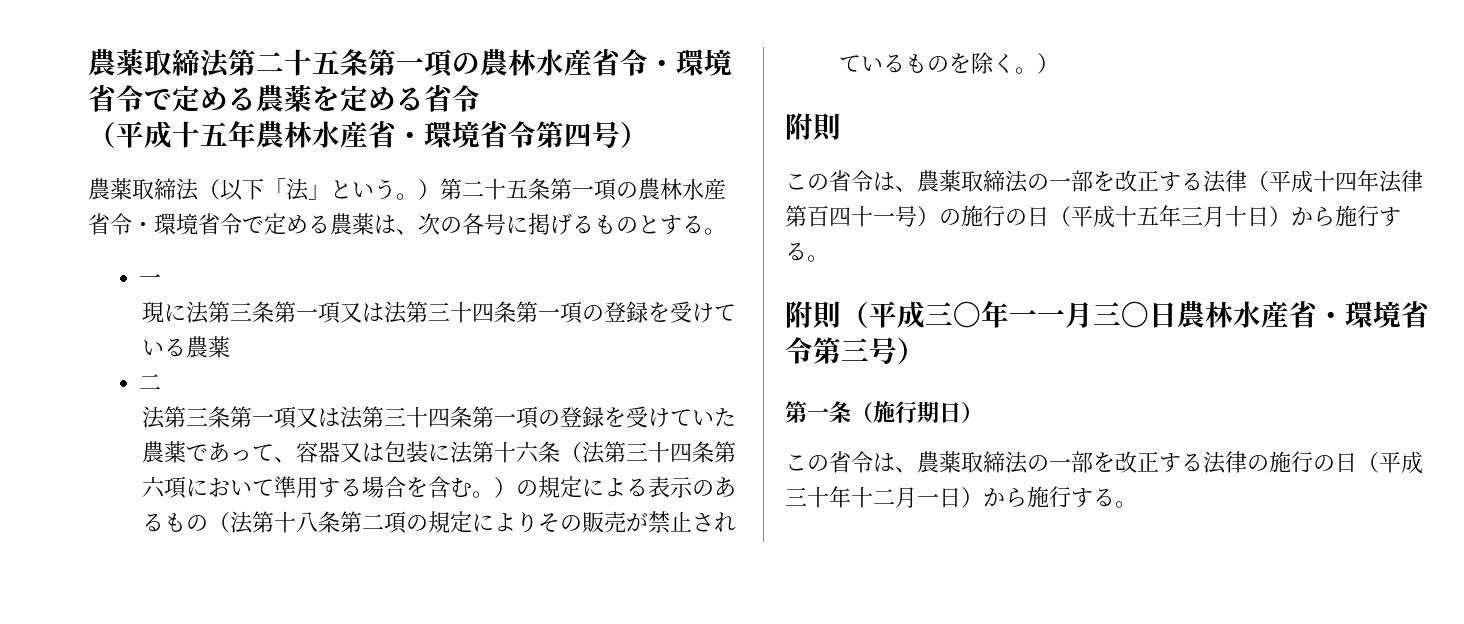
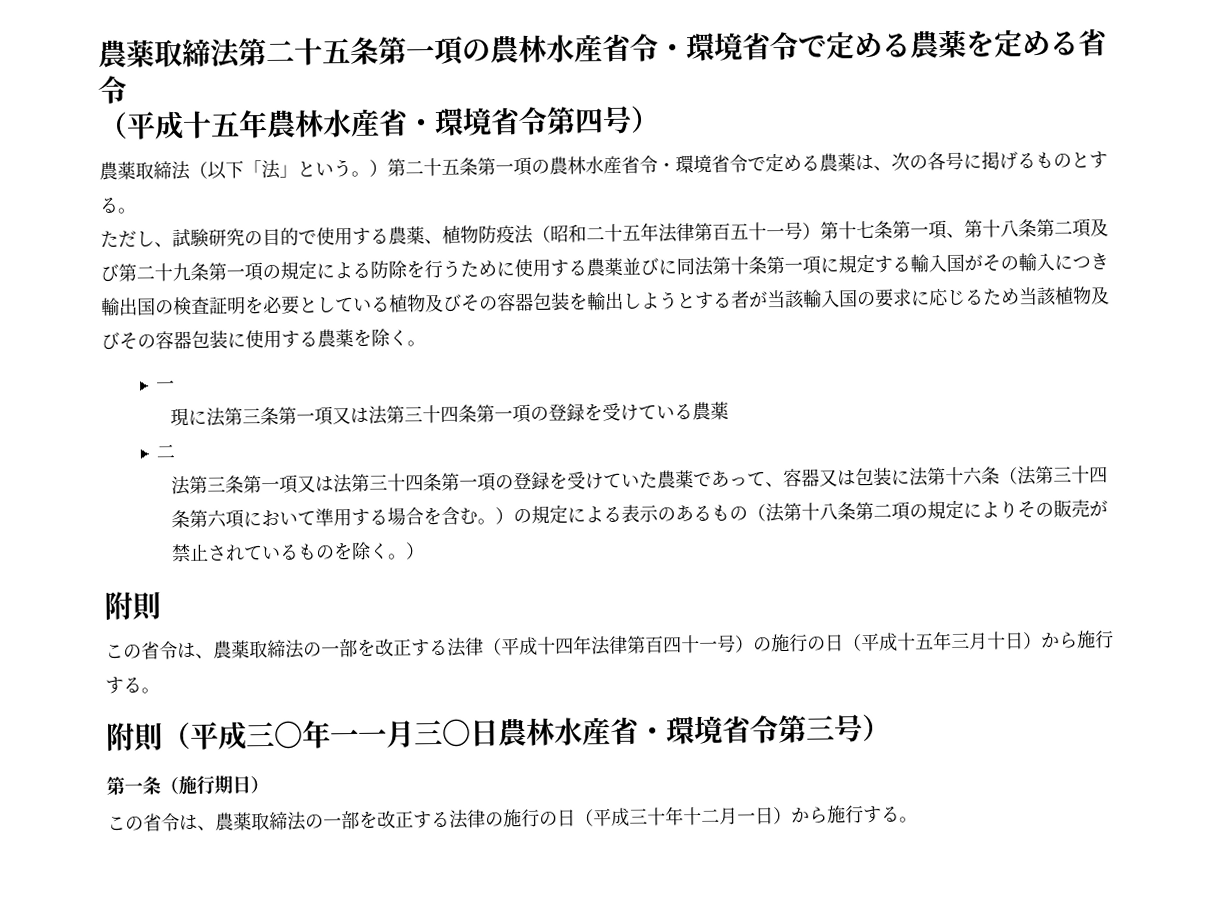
(726, 231) none -> [100,218,1109,248] [100,252,1109,282] [101,286,1110,316] [101,328,426,350] // ただし、試験研究の目的で使用する農薬、植物防疫法（昭和二十五年法律第百五十一号）第十七条第一項、第十八条第二項及び第二十九条第一項の規定による防除を行うために使用する農薬並びに同法第十条第一項に規定する輸入国がその輸入につき輸出国の検査証明を必要としている植物及びその容器包装を輸出しようとする者が当該輸入国の要求に応じるため当該植物及びその容器包装に使用する農薬を除く。

